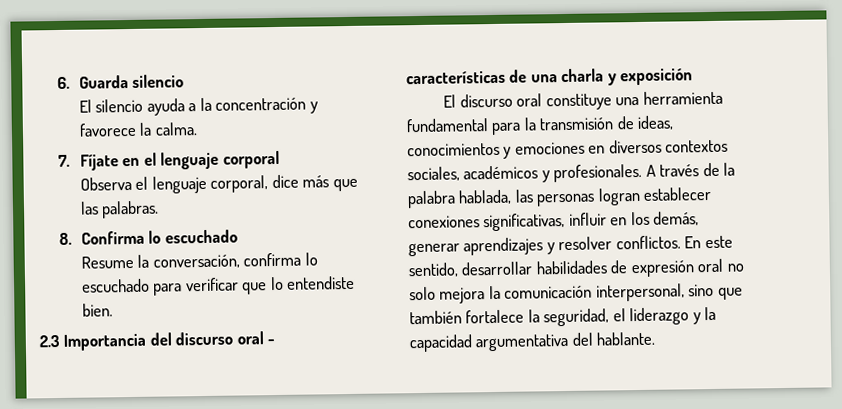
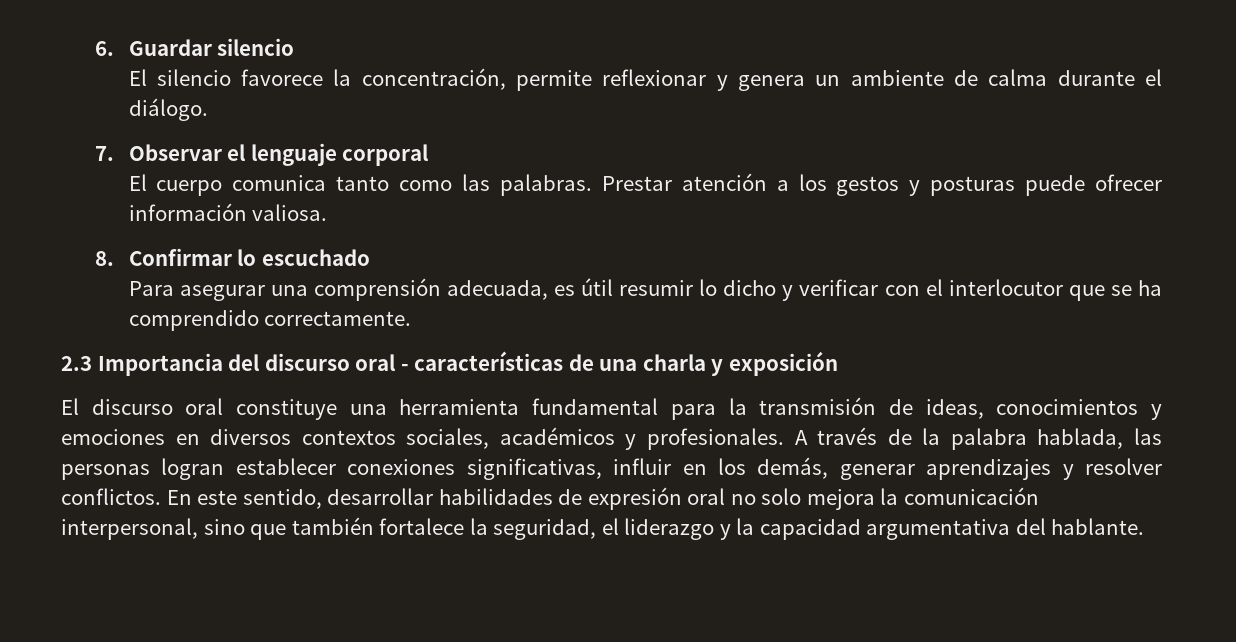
[78,75,129,89] Guarda -> [128,39,212,56] Guardar
[146,97,318,116] [78,122,198,137] ayuda a la concentración y favorece la calma. -> [241,68,1162,91] [128,98,208,121] favorece la concentración, permite reflexionar y genera un ambiente de calma durante el diálogo.
[79,154,141,171] Fíjate en -> [128,144,222,161] Observar
[79,174,358,194] [79,200,160,219] Observa el lenguaje corporal, dice más que las palabras. -> [128,173,1162,196] [128,203,328,221] El cuerpo comunica tanto como las palabras. Prestar atención a los gestos y posturas puede ofrecer información valiosa.
[80,230,145,245] Confirma -> [128,248,232,266] Confirmar
[80,252,318,269] [81,275,356,296] [81,303,113,317] Resume la conversación, confirma lo escuchado para verificar que lo entendiste bien. -> [128,278,1163,301] [128,310,412,331] Para asegurar una comprensión adecuada, es útil resumir lo dicho y verificar con el interlocutor que se ha comprendido correctamente.

